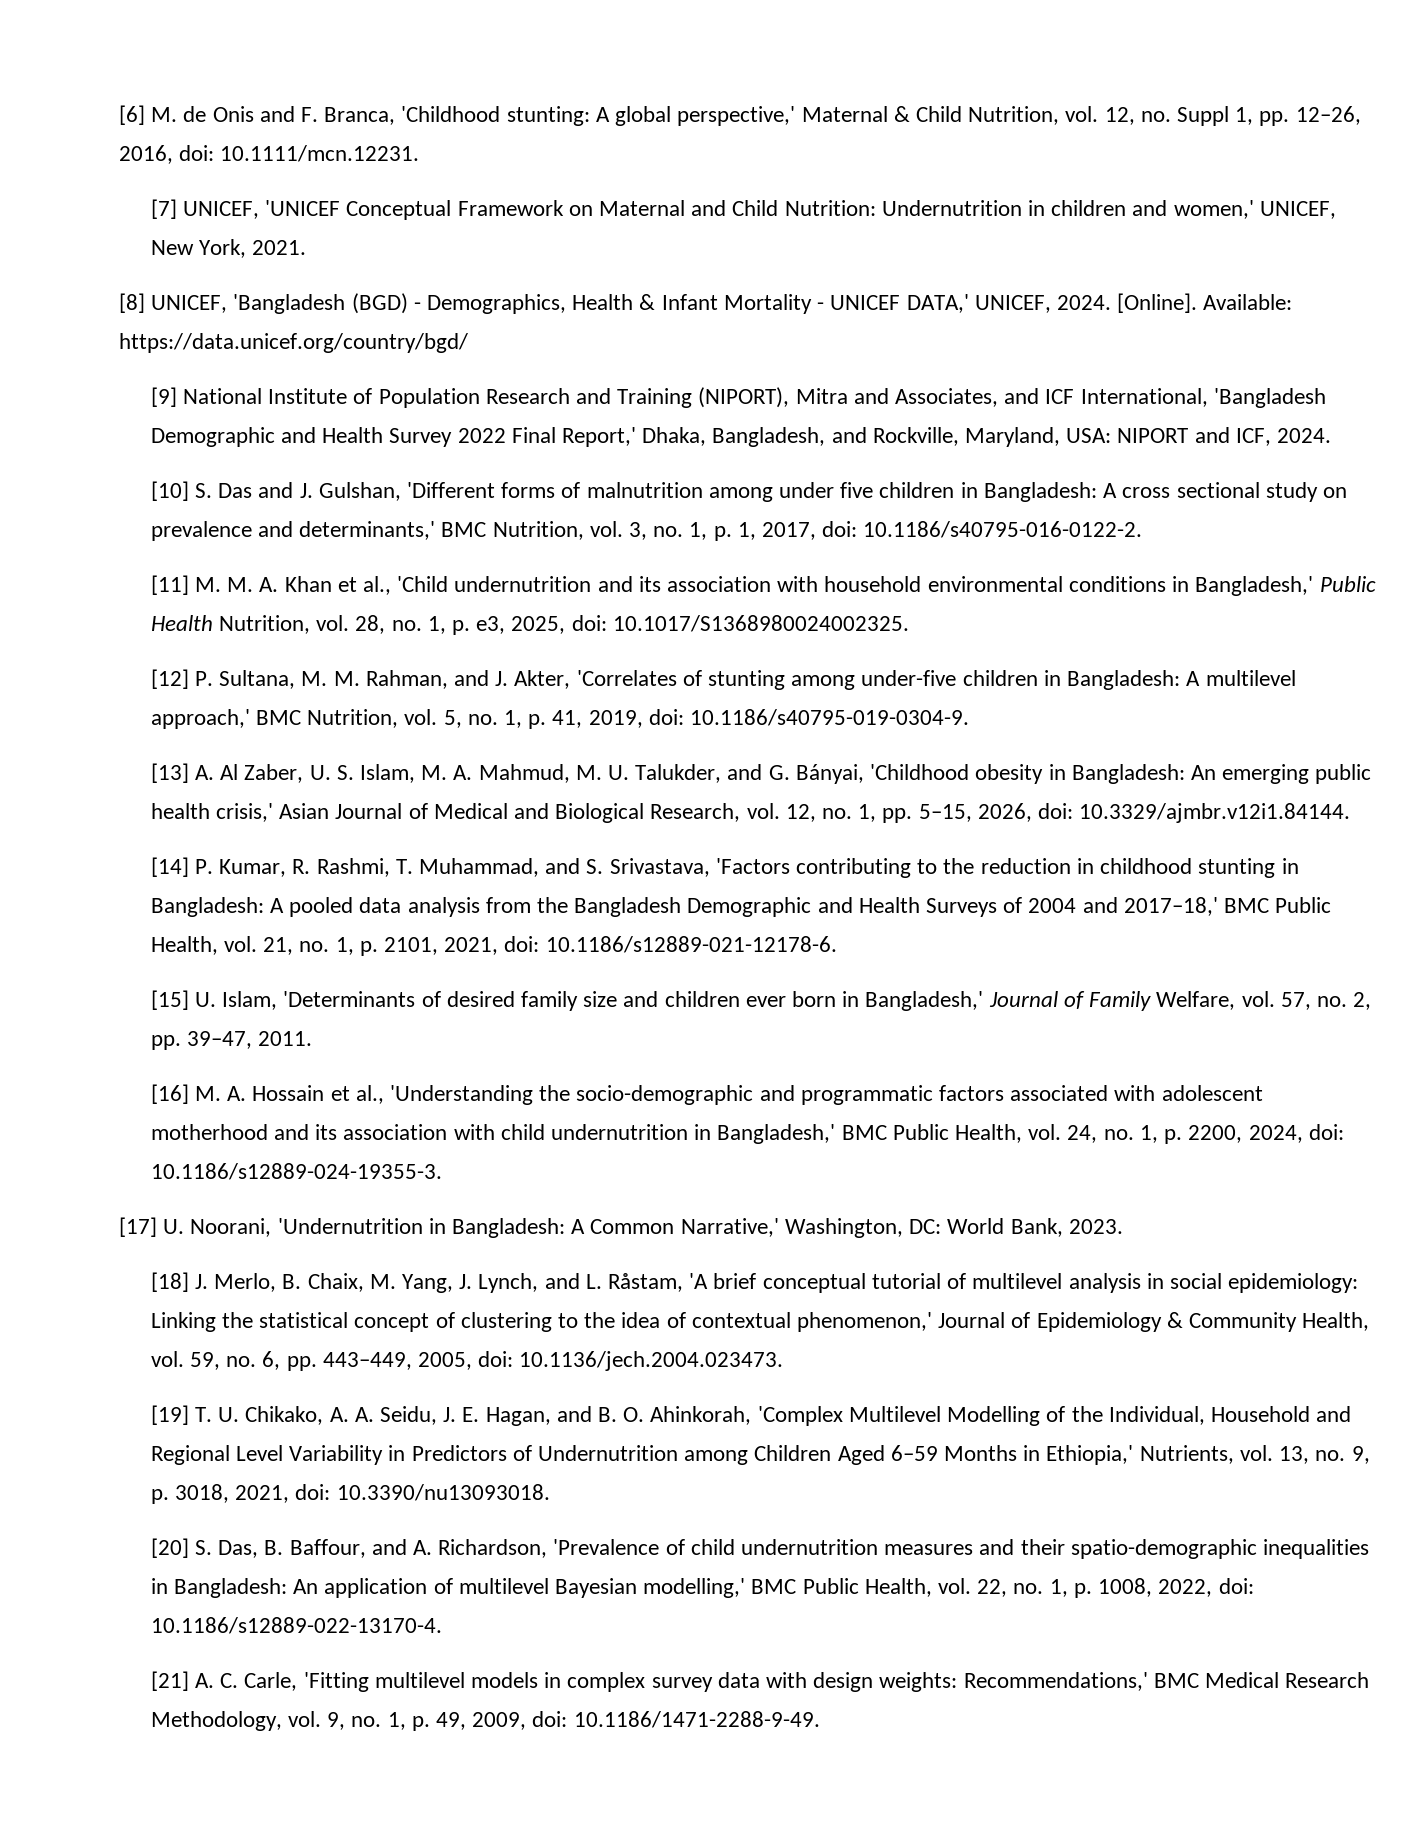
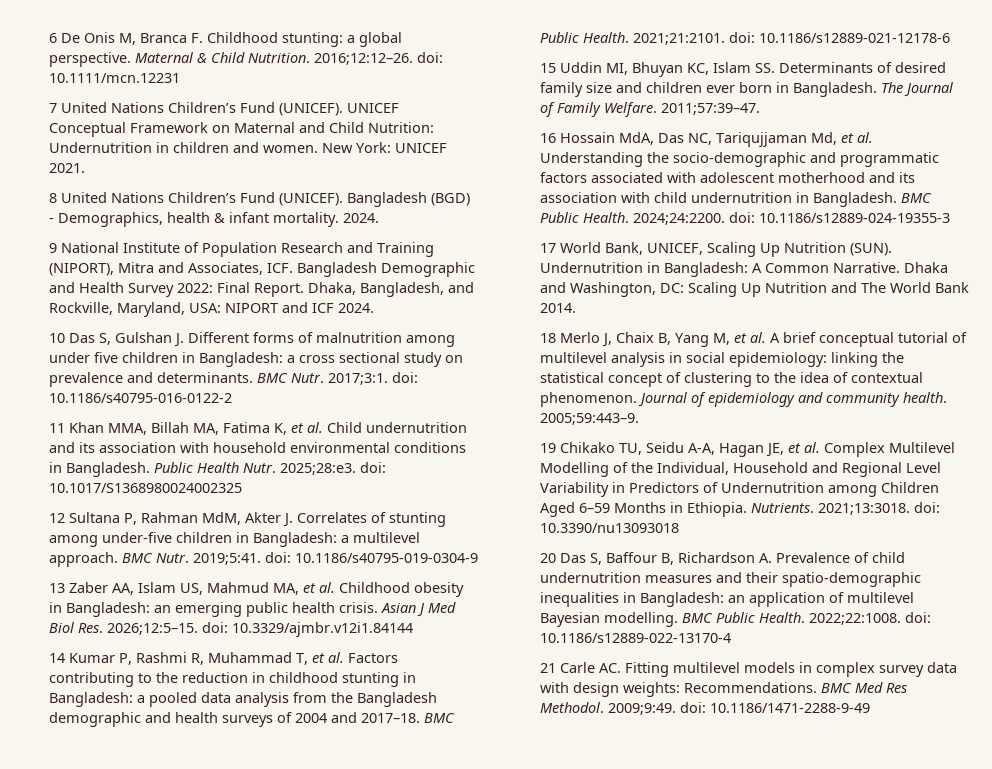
[119,105,1361,126] [119,145,420,164] [150,199,341,219] [6] M. de Onis and F. Branca, 'Childhood stunting: A global perspective,' Maternal & Child Nutrition, vol. 12, no. Suppl 1, pp. 12–26, 2016, doi: 10.1111/mcn.12231. // [7] UNICEF, 'UNICEF -> [49,32,403,47] [49,52,444,67] [49,73,181,83] [49,102,400,116] 6 De Onis M, Branca F. Childhood stunting: a global perspective. Maternal & Child Nutrition. 2016;12:12–26. doi: 10.1111/mcn.12231 // 7 United Nations Children’s Fund (UNICEF). UNICEF
[1173,200,1336,219] [150,239,307,258] [119,293,1293,314] [119,333,468,353] [150,387,177,407] women,' UNICEF, New York, 2021. // [8] UNICEF, 'Bangladesh (BGD) - Demographics, Health & Infant Mortality - UNICEF DATA,' UNICEF, 2024. [Online]. Available: https://data.unicef.org/country/bgd/ // [9] -> [263,142,448,153] [49,163,86,173] [49,192,471,207] [49,212,380,227] [49,243,58,253] women. New York: UNICEF 2021. // 8 United Nations Children’s Fund (UNICEF). Bangladesh (BGD) - Demographics, health & infant mortality. 2024. // 9
[1004,388,1326,408] and ICF International, 'Bangladesh -> [267,262,378,277] ICF. Bangladesh
[457,427,636,447] 2022 Final Report,' -> [177,282,305,297] 2022: Final Report.
[1235,428,1332,446] [150,481,495,501] ICF, 2024. // [10] S. Das and J. Gulshan, 'Different -> [312,303,375,313] [49,332,250,347] ICF 2024. // 10 Das S, Gulshan J. Different
[1103,483,1118,498] A -> [287,355,296,363] a
[299,521,1143,541] [150,575,449,595] determinants,' BMC Nutrition, vol. 3, no. 1, p. 1, 2017, doi: 10.1186/s40795-016-0122-2. // [11] M. M. A. Khan et al., 'Child -> [157,372,419,385] [49,393,233,403] [49,422,363,435] determinants. BMC Nutr. 2017;3:1. doi: 10.1186/s40795-016-0122-2 // 11 Khan MMA, Billah MA, Fatima K, et al. Child
[1195,576,1314,596] Bangladesh,' -> [66,462,151,477] Bangladesh.
[218,615,909,635] [150,669,677,689] Nutrition, vol. 28, no. 1, p. e3, 2025, doi: 10.1017/S1368980024002325. // [12] P. Sultana, M. M. Rahman, and J. Akter, 'Correlates -> [243,462,387,475] [49,483,243,493] [49,512,368,527] Nutr. 2025;28:e3. doi: 10.1017/S1368980024002325 // 12 Sultana P, Rahman MdM, Akter J. Correlates
[1186,670,1296,686] [150,709,970,729] [150,763,970,784] A multilevel approach,' BMC Nutrition, vol. 5, no. 1, p. 41, 2019, doi: 10.1186/s40795-019-0304-9. // [13] A. Al Zaber, U. S. Islam, M. A. Mahmud, M. U. Talukder, and G. Bányai, 'Childhood -> [341,532,421,543] [49,552,479,567] [49,582,411,595] a multilevel approach. BMC Nutr. 2019;5:41. doi: 10.1186/s40795-019-0304-9 // 13 Zaber AA, Islam US, Mahmud MA, et al. Childhood
[1190,765,1216,780] An -> [154,605,172,613] an
[215,803,1351,823] [150,857,790,877] crisis,' Asian Journal of Medical and Biological Research, vol. 12, no. 1, pp. 5–15, 2026, doi: 10.3329/ajmbr.v12i1.84144. // [14] P. Kumar, R. Rashmi, T. Muhammad, and S. Srivastava, 'Factors -> [339,602,457,617] [49,622,414,637] [49,652,399,665] crisis. Asian J Med Biol Res. 2026;12:5–15. doi: 10.3329/ajmbr.v12i1.84144 // 14 Kumar P, Rashmi R, Muhammad T, et al. Factors
[269,898,284,913] A -> [137,695,146,703] a
[687,897,998,917] Demographic and Health Surveys -> [49,712,274,727] demographic and health surveys
[1123,897,1332,916] [150,936,837,956] [150,990,416,1010] 2017–18,' BMC Public Health, vol. 21, no. 1, p. 2101, 2021, doi: 10.1186/s12889-021-12178-6. // [15] U. Islam, 'Determinants -> [361,713,456,723] [540,32,951,45] [540,62,874,77] 2017–18. BMC Public Health. 2021;21:2101. doi: 10.1186/s12889-021-12178-6 // 15 Uddin MI, Bhuyan KC, Islam SS. Determinants
[865,991,984,1011] Bangladesh,' -> [793,82,904,97] Bangladesh. The
[1156,991,1372,1010] [150,1031,313,1050] [150,1084,533,1105] Welfare, vol. 57, no. 2, pp. 39–47, 2011. // [16] M. A. Hossain et al., 'Understanding -> [604,102,761,117] [540,132,874,147] [540,152,644,167] Welfare. 2011;57:39–47. // 16 Hossain MdA, Das NC, Tariqujjaman Md, et al. Understanding
[717,1124,1344,1144] [150,1163,442,1180] [119,1217,1123,1238] [150,1272,709,1293] Bangladesh,' BMC Public Health, vol. 24, no. 1, p. 2200, 2024, doi: 10.1186/s12889-024-19355-3. // [17] U. Noorani, 'Undernutrition in Bangladesh: A Common Narrative,' Washington, DC: World Bank, 2023. // [18] J. Merlo, B. Chaix, M. Yang, J. Lynch, and L. Råstam, 'A -> [813,192,933,207] [540,212,951,225] [540,242,893,257] [540,262,949,277] [540,282,970,297] [540,303,577,313] [540,332,781,347] Bangladesh. BMC Public Health. 2024;24:2200. doi: 10.1186/s12889-024-19355-3 // 17 World Bank, UNICEF, Scaling Up Nutrition (SUN). Undernutrition in Bangladesh: A Common Narrative. Dhaka and Washington, DC: Scaling Up Nutrition and The World Bank 2014. // 18 Merlo J, Chaix B, Yang M, et al. A
[150,1312,216,1332] Linking -> [831,352,879,367] linking
[797,1312,1370,1332] [150,1351,784,1371] [150,1405,843,1426] phenomenon,' Journal of Epidemiology & Community Health, vol. 59, no. 6, pp. 443–449, 2005, doi: 10.1136/jech.2004.023473. // [19] T. U. Chikako, A. A. Seidu, J. E. Hagan, and B. O. Ahinkorah, 'Complex -> [540,392,948,407] [540,413,640,425] [540,442,886,457] phenomenon. Journal of epidemiology and community health. 2005;59:443–9. // 19 Chikako TU, Seidu A-A, Hagan JE, et al. Complex
[1046,1445,1370,1465] [150,1484,550,1504] [150,1538,660,1558] Ethiopia,' Nutrients, vol. 13, no. 9, p. 3018, 2021, doi: 10.3390/nu13093018. // [20] S. Das, B. Baffour, and A. Richardson, 'Prevalence -> [687,502,941,517] [540,523,680,533] [540,552,851,565] Ethiopia. Nutrients. 2021;13:3018. doi: 10.3390/nu13093018 // 20 Das S, Baffour B, Richardson A. Prevalence
[293,1579,319,1594] An -> [728,595,746,603] an
[643,1578,1254,1598] [150,1617,442,1634] [150,1671,369,1692] modelling,' BMC Public Health, vol. 22, no. 1, p. 1008, 2022, doi: 10.1186/s12889-022-13170-4. // [21] A. C. Carle, 'Fitting -> [604,612,932,627] [540,633,732,643] [540,662,670,677] modelling. BMC Public Health. 2022;22:1008. doi: 10.1186/s12889-022-13170-4 // 21 Carle AC. Fitting
[963,1672,1370,1691] [150,1711,820,1731] Recommendations,' BMC Medical Research Methodology, vol. 9, no. 1, p. 49, 2009, doi: 10.1186/1471-2288-9-49. -> [684,682,908,693] [540,702,871,715] Recommendations. BMC Med Res Methodol. 2009;9:49. doi: 10.1186/1471-2288-9-49

